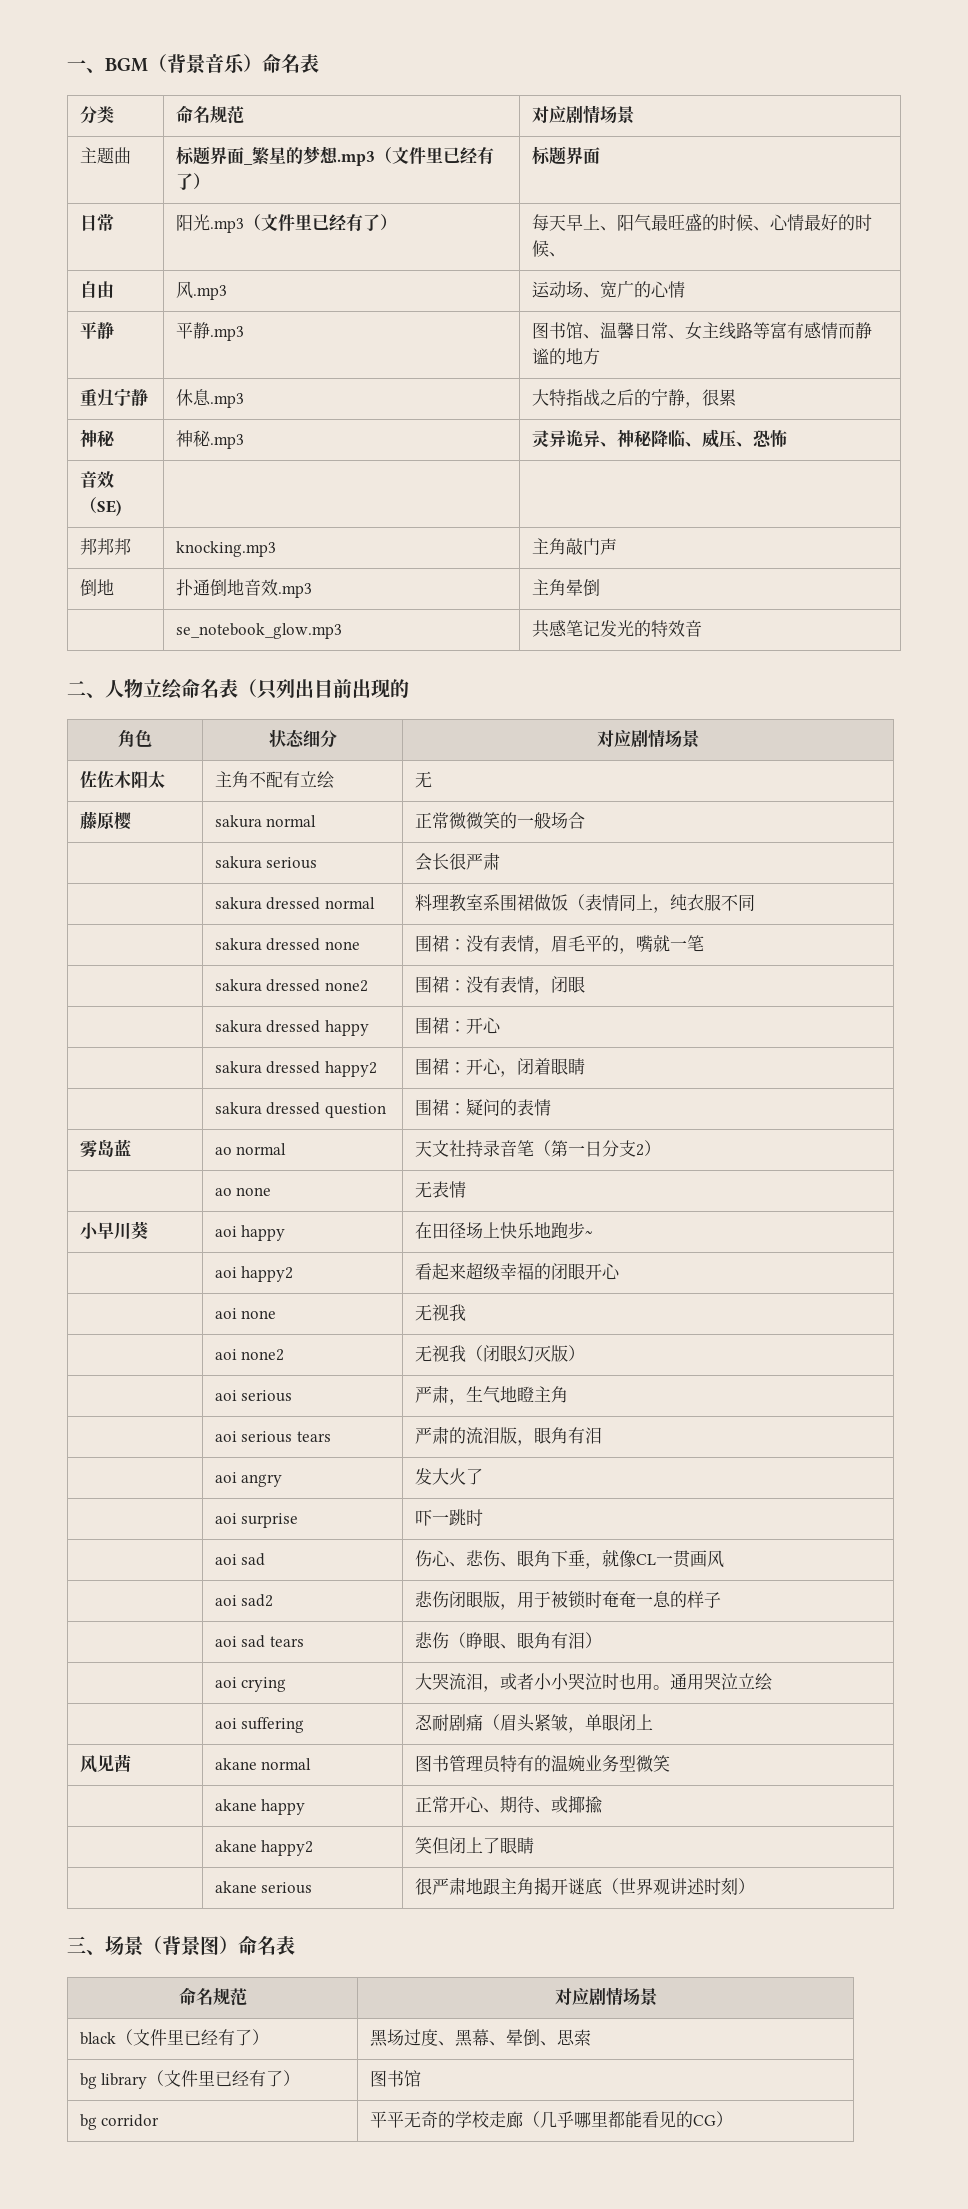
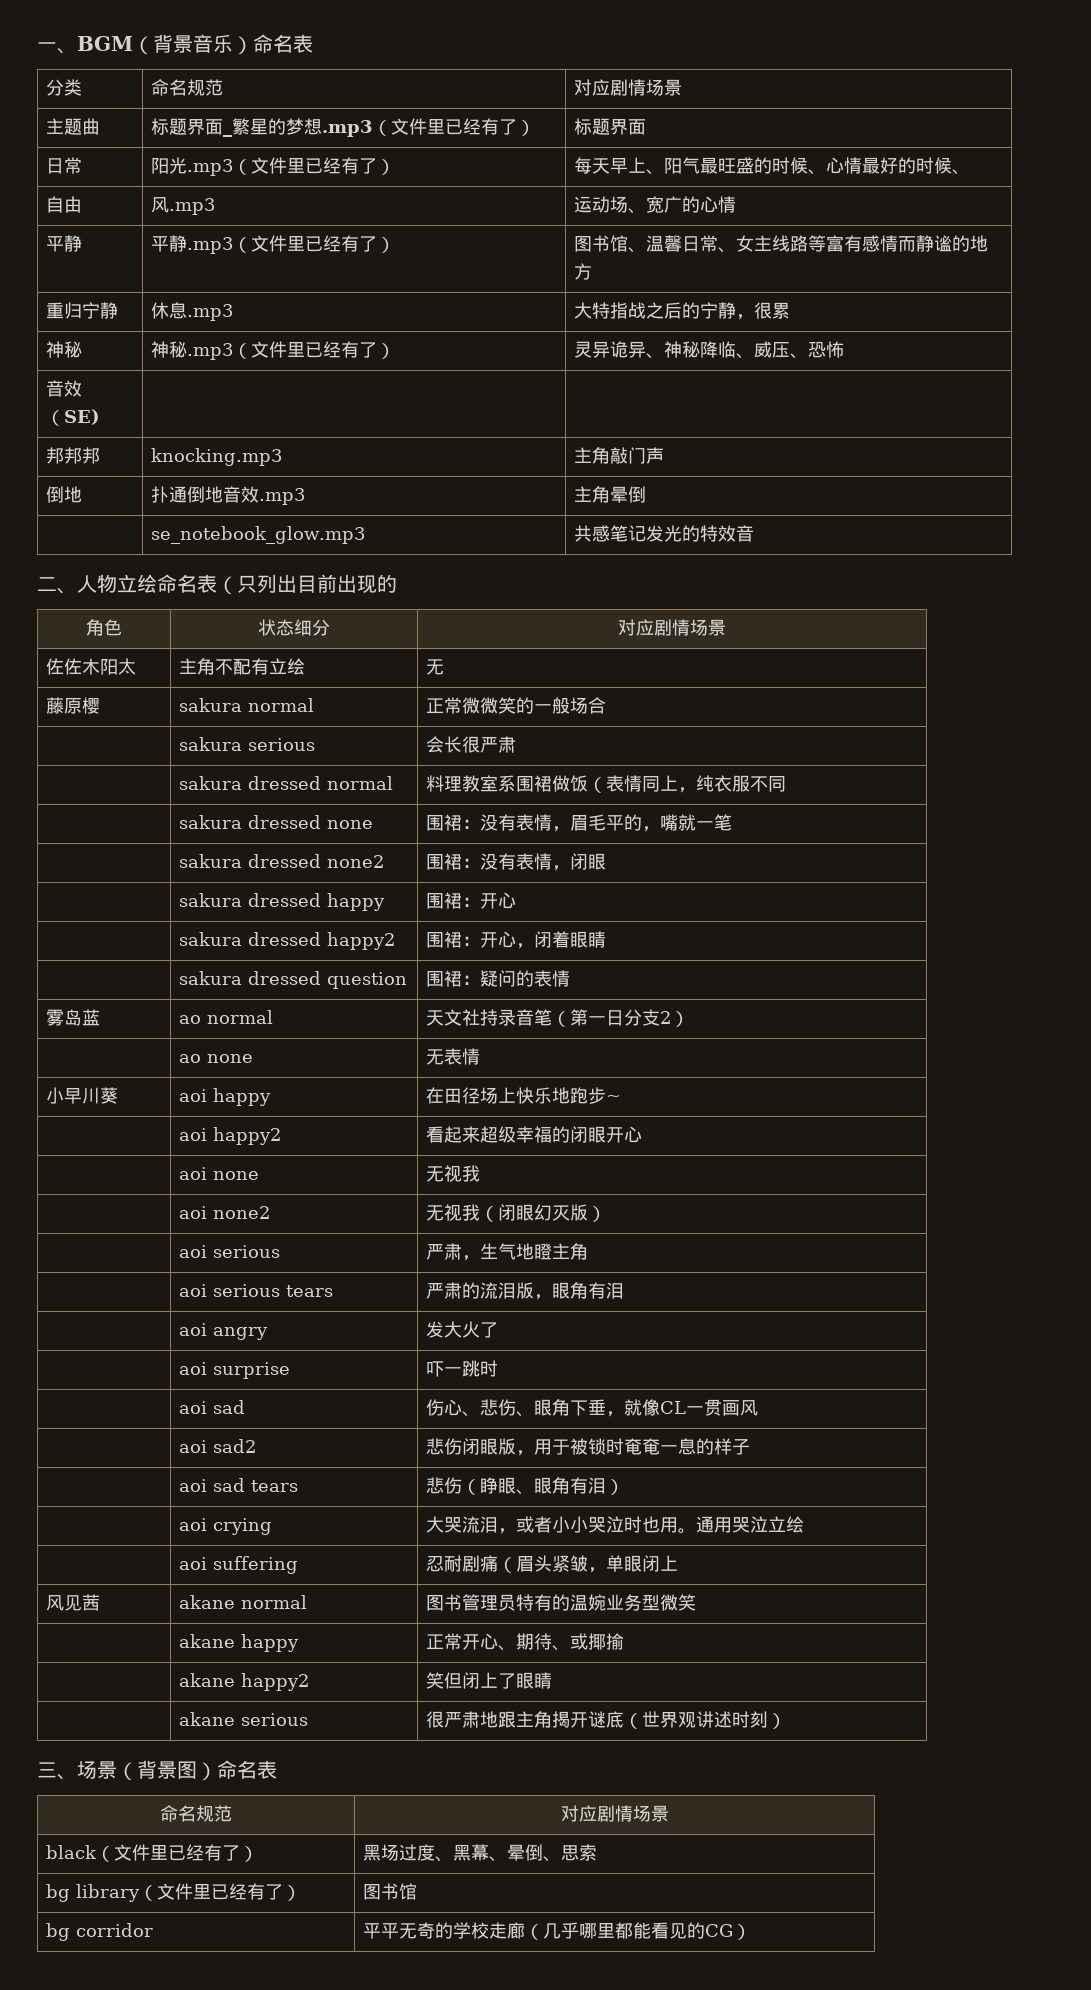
(244, 333) none -> [232,235,395,253] （文件里已经有了）
(244, 441) none -> [232,341,395,359] （文件里已经有了）

